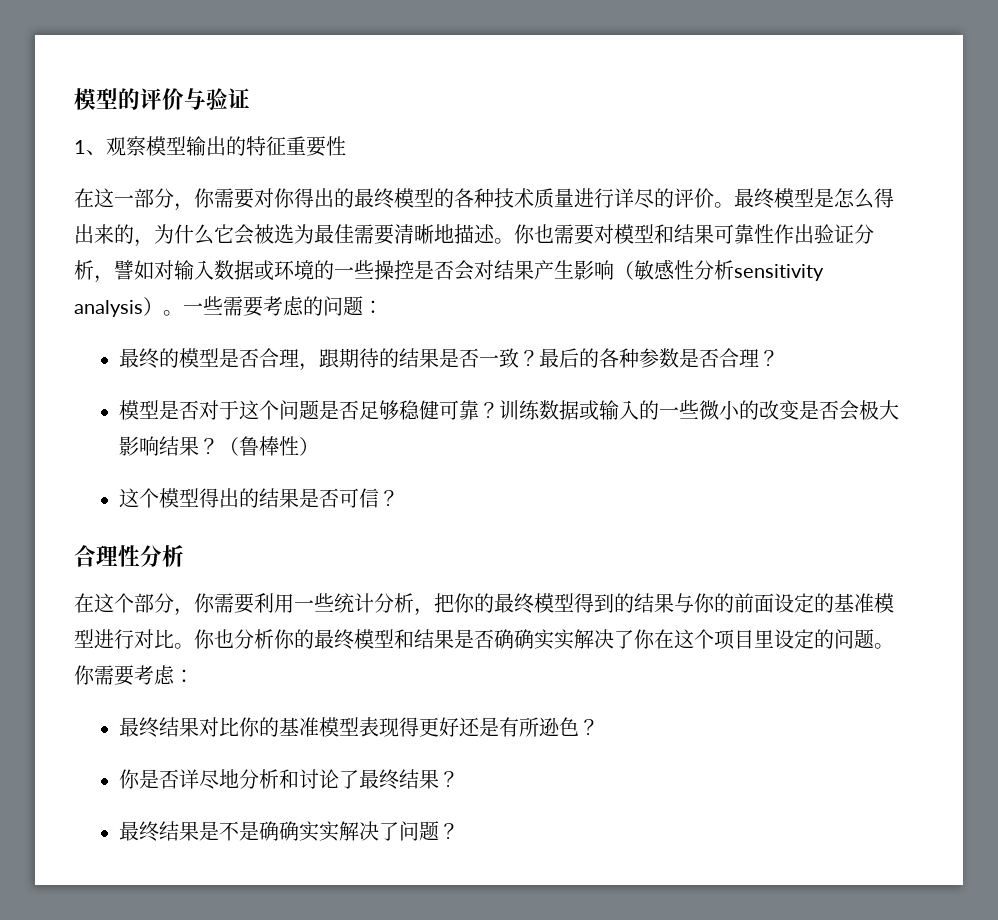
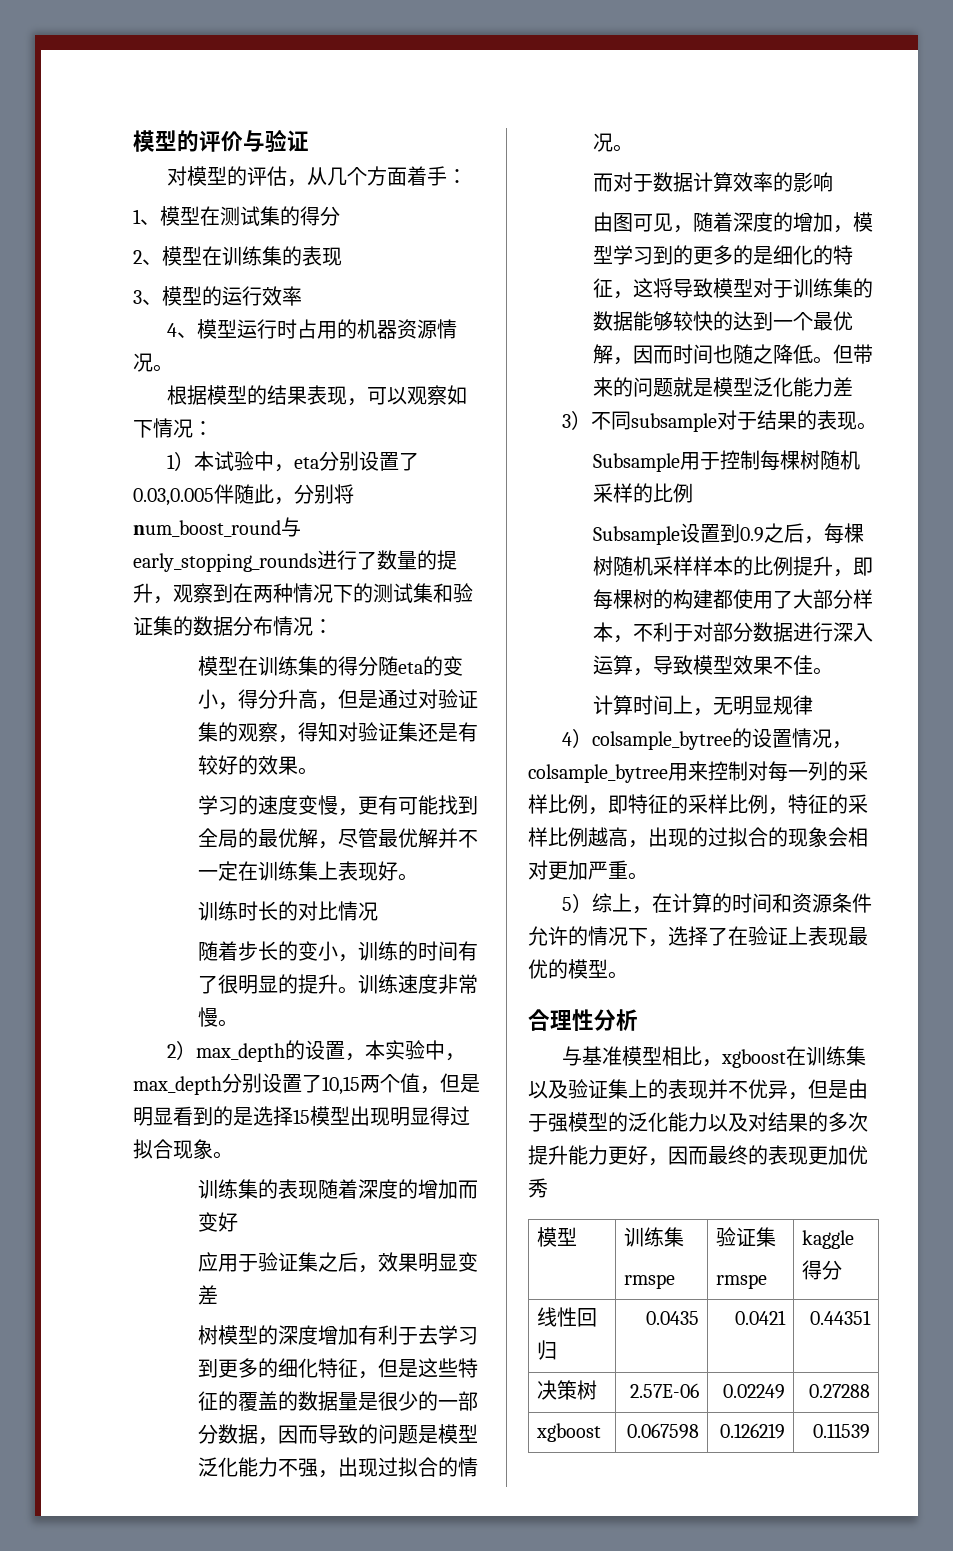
[74,136,346,157] [74,188,894,211] [74,224,874,247] [74,259,824,283] [74,296,383,317] [119,348,780,371] [119,400,900,421] [119,436,320,456] [119,488,400,508] [74,545,184,567] [74,593,894,616] [74,629,894,650] [74,665,194,686] [119,717,600,738] [119,769,460,790] [119,821,460,842] 1、观察模型输出的特征重要性 // 在这一部分，你需要对你得出的最终模型的各种技术质量进行详尽的评价。最终模型是怎么得出来的，为什么它会被选为最佳需要清晰地描述。你也需要对模型和结果可靠性作出验证分析，譬如对输入数据或环境的一些操控是否会对结果产生影响（敏感性分析sensitivity analysis）。一些需要考虑的问题： // 最终的模型是否合理，跟期待的结果是否一致？最后的各种参数是否合理？ // 模型是否对于这个问题是否足够稳健可靠？训练数据或输入的一些微小的改变是否会极大影响结果？（鲁棒性） // 这个模型得出的结果是否可信？ // 合理性分析 // 在这个部分，你需要利用一些统计分析，把你的最终模型得到的结果与你的前面设定的基准模型进行对比。你也分析你的最终模型和结果是否确确实实解决了你在这个项目里设定的问题。你需要考虑： // 最终结果对比你的基准模型表现得更好还是有所逊色？ // 你是否详尽地分析和讨论了最终结果？ // 最终结果是不是确确实实解决了问题？ -> [166,166,467,187] [133,206,340,226] [133,246,342,266] [133,286,302,306] [166,319,457,339] [133,353,173,372] [166,385,467,406] [133,418,213,438] [166,451,419,472] [133,484,354,506] [133,517,301,537] [133,550,457,572] [133,583,473,604] [133,616,333,636] [197,656,463,676] [197,689,478,710] [197,722,478,743] [197,755,318,775] [197,795,478,816] [197,828,478,849] [197,861,418,881] [197,901,378,921] [197,941,478,962] [197,974,478,994] [197,1007,238,1027] [166,1040,465,1062] [133,1073,480,1095] [133,1106,470,1126] [133,1139,233,1159] [197,1179,478,1199] [197,1212,238,1232] [197,1252,478,1273] [197,1285,218,1305] [197,1325,478,1345] [197,1358,478,1379] [197,1391,478,1411] [197,1424,478,1445] [197,1457,478,1478] [592,133,633,152] [592,172,833,192] [592,212,873,233] [592,245,853,265] [592,278,873,299] [592,311,853,331] [592,344,873,365] [592,377,853,397] [561,410,877,432] [592,450,860,472] [592,483,693,503] [592,523,864,545] [592,556,873,577] [592,589,873,610] [592,622,873,643] [592,655,833,676] [592,695,813,716] [561,728,852,750] [528,761,868,783] [528,794,868,815] [528,827,868,848] [528,860,648,880] [561,893,872,914] [528,926,868,947] [528,959,628,979] [528,1009,638,1031] [561,1046,866,1068] [528,1079,868,1100] [528,1112,868,1132] [528,1145,868,1166] [528,1178,548,1198] [537,1227,578,1247] [624,1227,685,1247] [624,1274,676,1289] [716,1227,777,1247] [716,1274,768,1289] [802,1230,855,1249] [802,1260,843,1280] [537,1307,598,1327] [537,1340,558,1360] [645,1311,699,1325] [734,1310,786,1325] [809,1310,871,1325] [537,1380,598,1400] [629,1383,699,1398] [722,1384,785,1399] [808,1384,870,1398] [536,1423,602,1442] [626,1423,699,1439] [719,1423,785,1439] [812,1423,870,1439] 对模型的评估，从几个方面着手： // 1、模型在测试集的得分 // 2、模型在训练集的表现 // 3、模型的运行效率 // 4、模型运行时占用的机器资源情况。 // 根据模型的结果表现，可以观察如下情况： // 1）本试验中，eta分别设置了0.03,0.005伴随此，分别将num_boost_round与early_stopping_rounds进行了数量的提升，观察到在两种情况下的测试集和验证集的数据分布情况： // 模型在训练集的得分随eta的变小，得分升高，但是通过对验证集的观察，得知对验证集还是有较好的效果。 // 学习的速度变慢，更有可能找到全局的最优解，尽管最优解并不一定在训练集上表现好。 // 训练时长的对比情况 // 随着步长的变小，训练的时间有了很明显的提升。训练速度非常慢。 // 2）max_depth的设置，本实验中，max_depth分别设置了10,15两个值，但是明显看到的是选择15模型出现明显得过拟合现象。 // 训练集的表现随着深度的增加而变好 // 应用于验证集之后，效果明显变差 // 树模型的深度增加有利于去学习到更多的细化特征，但是这些特征的覆盖的数据量是很少的一部分数据，因而导致的问题是模型泛化能力不强，出现过拟合的情况。 // 而对于数据计算效率的影响 // 由图可见，随着深度的增加，模型学习到的更多的是细化的特征，这将导致模型对于训练集的数据能够较快的达到一个最优解，因而时间也随之降低。但带来的问题就是模型泛化能力差 // 3）不同subsample对于结果的表现。 // Subsample用于控制每棵树随机采样的比例 // Subsample设置到0.9之后，每棵树随机采样样本的比例提升，即每棵树的构建都使用了大部分样本，不利于对部分数据进行深入运算，导致模型效果不佳。 // 计算时间上，无明显规律 // 4）colsample_bytree的设置情况，colsample_bytree用来控制对每一列的采样比例，即特征的采样比例，特征的采样比例越高，出现的过拟合的现象会相对更加严重。 // 5）综上，在计算的时间和资源条件允许的情况下，选择了在验证上表现最优的模型。 // 合理性分析 // 与基准模型相比，xgboost在训练集以及验证集上的表现并不优异，但是由于强模型的泛化能力以及对结果的多次提升能力更好，因而最终的表现更加优秀 // 模型 | 训练集 // rmspe | 验证集 // rmspe | kaggle得分 // 线性回归 | 0.0435 | 0.0421 | 0.44351 // 决策树 | 2.57E-06 | 0.02249 | 0.27288 // xgboost | 0.067598 | 0.126219 | 0.11539

